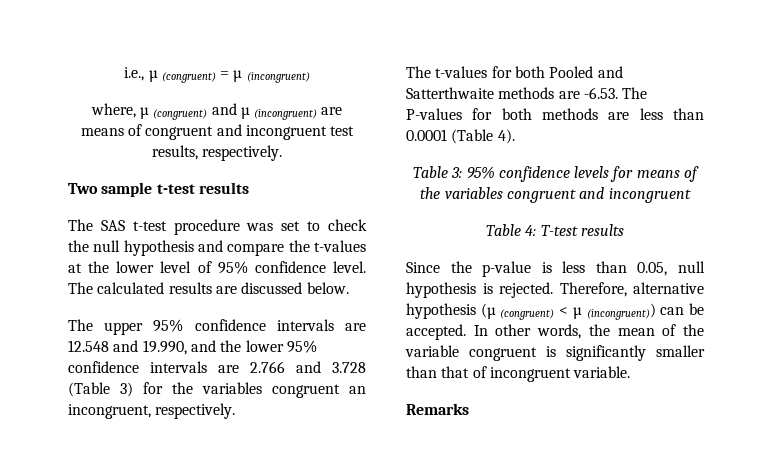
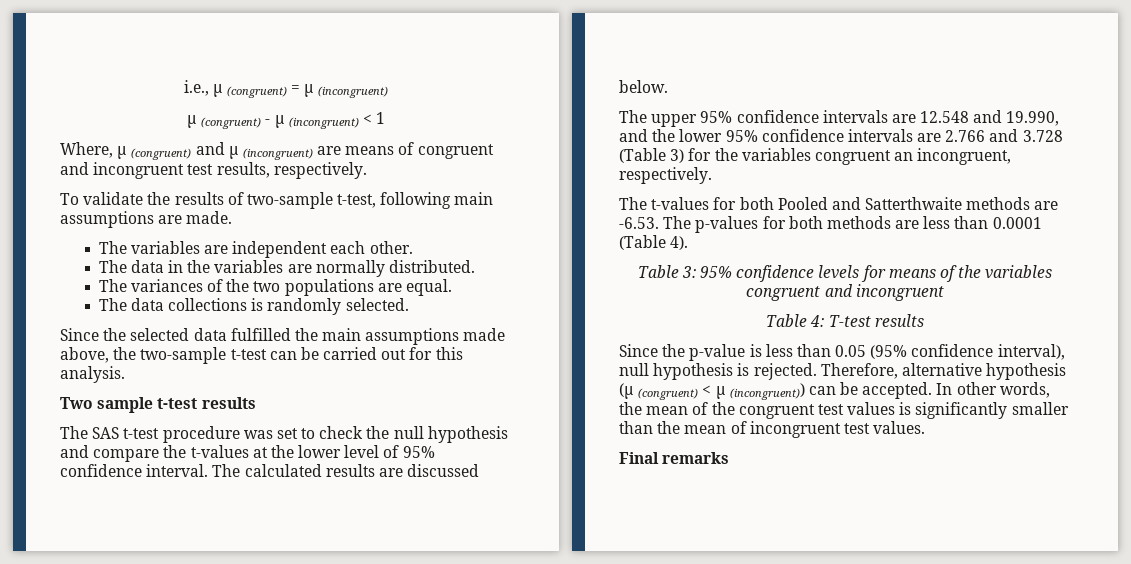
[90,103,136,118] where, -> [186,112,386,129] [60,142,113,158] µ (congruent) - µ (incongruent) < 1 // Where,
(283, 153) none -> [60,192,494,209] [60,211,233,228] [98,241,413,258] [98,260,475,277] [98,279,452,296] [98,298,409,315] [60,328,506,345] [60,347,463,364] [60,366,125,383] // To validate the results of two-sample t-test, following main assumptions are made. // The variables are independent each other. // The data in the variables are normally distributed. // The variances of the two populations are equal. // The data collections is randomly selected. // Since the selected data fulfilled the main assumptions made above, the two-sample t-test can be carried out for this analysis.
[333,261,366,273] level. -> [146,464,209,477] interval.
[406,108,462,120] P-values -> [695,216,759,233] p-values
[637,262,668,276] 0.05, -> [835,344,1065,360] 0.05 (95% confidence interval),
[405,345,537,361] variable congruent -> [738,402,896,419] congruent test values
[441,366,631,382] [406,403,469,415] that of incongruent variable. // Remarks -> [657,421,926,438] [619,452,730,464] the mean of incongruent test values. // Final remarks

